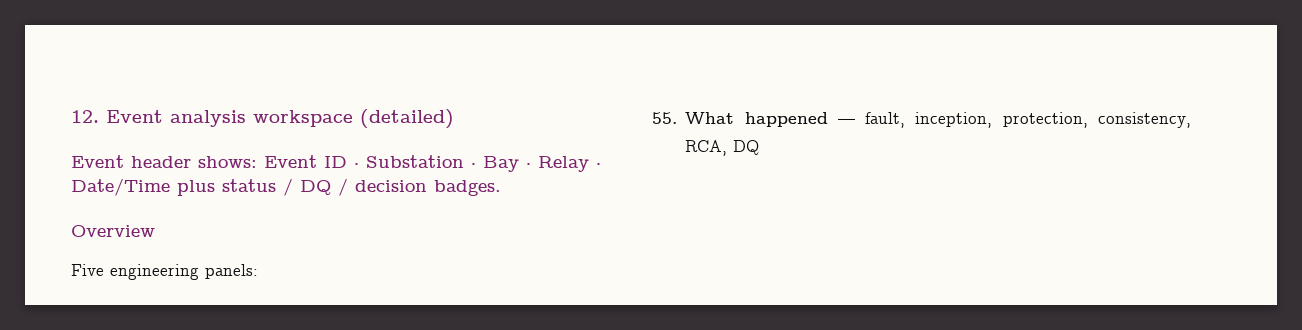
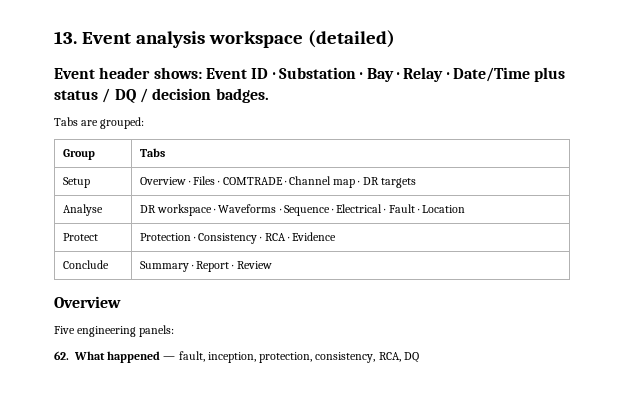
[71,110,99,123] 12. -> [54,31,77,44] 13.
(501, 188) none -> [54,117,145,129] [62,149,95,160] [139,148,165,157] [62,177,90,188] [139,176,416,188] [62,204,103,216] [139,204,466,216] [62,233,98,241] [139,232,336,244] [62,260,109,269] [139,261,272,272] // Tabs are grouped: // Group | Tabs // Setup | Overview · Files · COMTRADE · Channel map · DR targets // Analyse | DR workspace · Waveforms · Sequence · Electrical · Fault · Location // Protect | Protection · Consistency · RCA · Evidence // Conclude | Summary · Report · Review
[652,112,677,124] 55. -> [54,351,69,360] 62.

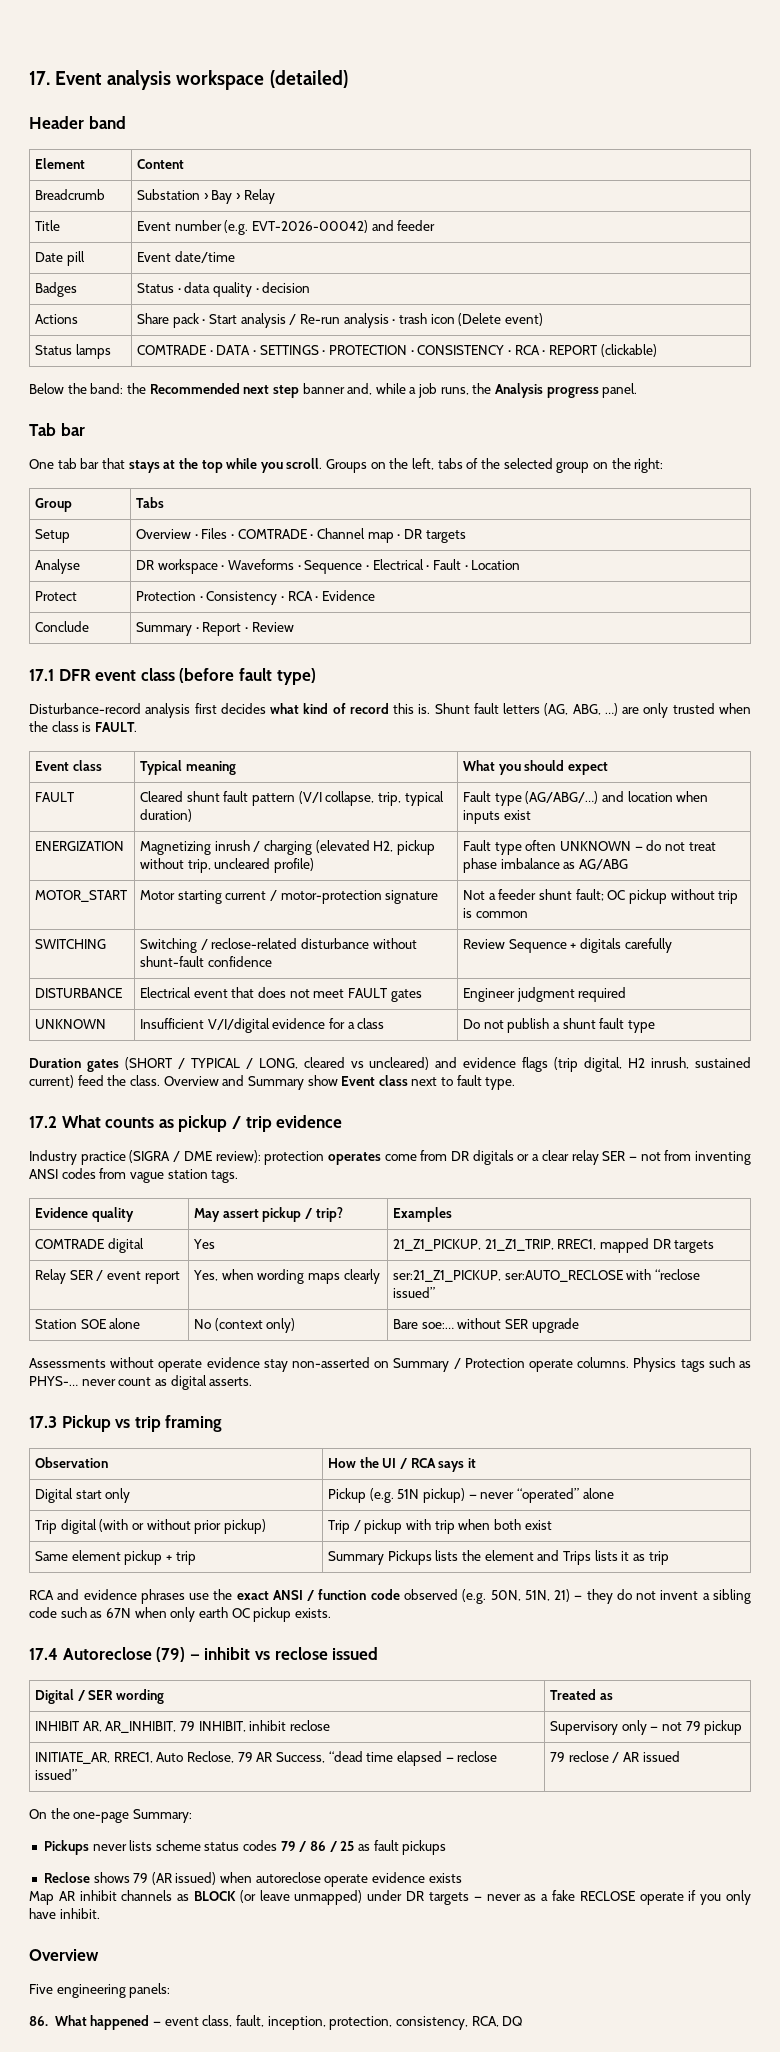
[54,31,77,44] 13. -> [29,71,50,85] 17.
[54,67,566,82] [54,88,269,103] [54,117,145,129] Event header shows: Event ID · Substation · Bay · Relay · Date/Time plus status / DQ / decision badges. // Tabs are grouped: -> [29,116,126,129] [35,158,86,169] [137,159,185,169] [35,189,106,200] [137,189,275,204] [35,220,61,231] [137,220,436,235] [35,251,85,266] [137,251,235,263] [35,282,78,297] [137,282,311,297] [35,314,79,324] [137,313,543,328] [35,344,111,359] [137,344,657,357] [29,383,638,398] [29,423,85,436] [29,458,664,473] Header band // Element | Content // Breadcrumb | Substation › Bay › Relay // Title | Event number (e.g. EVT-2026-00042) and feeder // Date pill | Event date/time // Badges | Status · data quality · decision // Actions | Share pack · Start analysis / Re-run analysis · trash icon (Delete event) // Status lamps | COMTRADE · DATA · SETTINGS · PROTECTION · CONSISTENCY · RCA · REPORT (clickable) // Below the band: the Recommended next step banner and, while a job runs, the Analysis progress panel. // Tab bar // One tab bar that stays at the top while you scroll. Groups on the left, tabs of the selected group on the right:
(272, 265) none -> [29,668,316,685] [29,703,752,718] [29,721,137,732] [35,760,102,771] [140,760,236,775] [463,760,609,775] [35,792,75,802] [140,791,444,806] [140,809,193,822] [463,791,709,806] [463,810,531,824] [35,841,125,851] [140,840,436,855] [140,858,315,873] [463,840,716,855] [463,858,629,873] [35,890,128,902] [140,890,439,904] [463,889,739,904] [463,908,528,918] [35,939,107,949] [140,938,417,953] [140,956,272,967] [463,938,672,953] [35,988,123,998] [140,987,422,1002] [463,987,627,1002] [35,1019,107,1029] [140,1018,385,1033] [463,1018,656,1033] [29,1057,752,1072] [29,1075,516,1090] [29,1115,343,1132] [29,1150,752,1165] [29,1168,239,1183] [35,1207,134,1222] [194,1207,343,1222] [393,1207,453,1222] [35,1238,144,1253] [193,1239,216,1249] [393,1238,715,1253] [35,1269,180,1284] [193,1269,380,1284] [393,1269,701,1282] [393,1287,436,1298] [35,1318,141,1329] [194,1318,296,1333] [393,1318,579,1333] [29,1357,752,1372] [29,1375,253,1390] [29,1415,223,1432] [35,1457,109,1468] [328,1457,477,1472] [35,1488,131,1503] [328,1488,614,1503] [35,1519,267,1534] [328,1519,552,1534] [35,1550,196,1565] [328,1550,669,1565] [29,1589,751,1604] [29,1607,331,1622] [29,1647,379,1662] [35,1689,165,1704] [550,1689,613,1700] [35,1720,331,1733] [550,1720,743,1735] [35,1751,498,1766] [35,1769,78,1780] [550,1751,680,1763] [29,1808,192,1823] [43,1840,447,1855] [43,1872,462,1887] [29,1890,752,1905] [29,1908,100,1919] // 17.1 DFR event class (before fault type) // Disturbance-record analysis first decides what kind of record this is. Shunt fault letters (AG, ABG, …) are only trusted when the class is FAULT. // Event class | Typical meaning | What you should expect // FAULT | Cleared shunt fault pattern (V/I collapse, trip, typical duration) | Fault type (AG/ABG/…) and location when inputs exist // ENERGIZATION | Magnetizing inrush / charging (elevated H2, pickup without trip, uncleared profile) | Fault type often UNKNOWN — do not treat phase imbalance as AG/ABG // MOTOR_START | Motor starting current / motor-protection signature | Not a feeder shunt fault; OC pickup without trip is common // SWITCHING | Switching / reclose-related disturbance without shunt-fault confidence | Review Sequence + digitals carefully // DISTURBANCE | Electrical event that does not meet FAULT gates | Engineer judgment required // UNKNOWN | Insufficient V/I/digital evidence for a class | Do not publish a shunt fault type // Duration gates (SHORT / TYPICAL / LONG, cleared vs uncleared) and evidence flags (trip digital, H2 inrush, sustained current) feed the class. Overview and Summary show Event class next to fault type. // 17.2 What counts as pickup / trip evidence // Industry practice (SIGRA / DME review): protection operates come from DR digitals or a clear relay SER — not from inventing ANSI codes from vague station tags. // Evidence quality | May assert pickup / trip? | Examples // COMTRADE digital | Yes | 21_Z1_PICKUP, 21_Z1_TRIP, RREC1, mapped DR targets // Relay SER / event report | Yes, when wording maps clearly | ser:21_Z1_PICKUP, ser:AUTO_RECLOSE with “reclose issued” // Station SOE alone | No (context only) | Bare soe:… without SER upgrade // Assessments without operate evidence stay non-asserted on Summary / Protection operate columns. Physics tags such as PHYS-… never count as digital asserts. // 17.3 Pickup vs trip framing // Observation | How the UI / RCA says it // Digital start only | Pickup (e.g. 51N pickup) — never “operated” alone // Trip digital (with or without prior pickup) | Trip / pickup with trip when both exist // Same element pickup + trip | Summary Pickups lists the element and Trips lists it as trip // RCA and evidence phrases use the exact ANSI / function code observed (e.g. 50N, 51N, 21) — they do not invent a sibling code such as 67N when only earth OC pickup exists. // 17.4 Autoreclose (79) — inhibit vs reclose issued // Digital / SER wording | Treated as // INHIBIT AR, AR_INHIBIT, 79 INHIBIT, inhibit reclose | Supervisory only — not 79 pickup // INITIATE_AR, RREC1, Auto Reclose, 79 AR Success, “dead time elapsed — reclose issued” | 79 reclose / AR issued // On the one-page Summary: // Pickups never lists scheme status codes 79 / 86 / 25 as fault pickups // Reclose shows 79 (AR issued) when autoreclose operate evidence exists // Map AR inhibit channels as BLOCK (or leave unmapped) under DR targets — never as a fake RECLOSE operate if you only have inhibit.
[54,351,69,360] 62. -> [29,2016,48,2026] 86.
(176, 358) none -> [164,2015,233,2027] event class,

